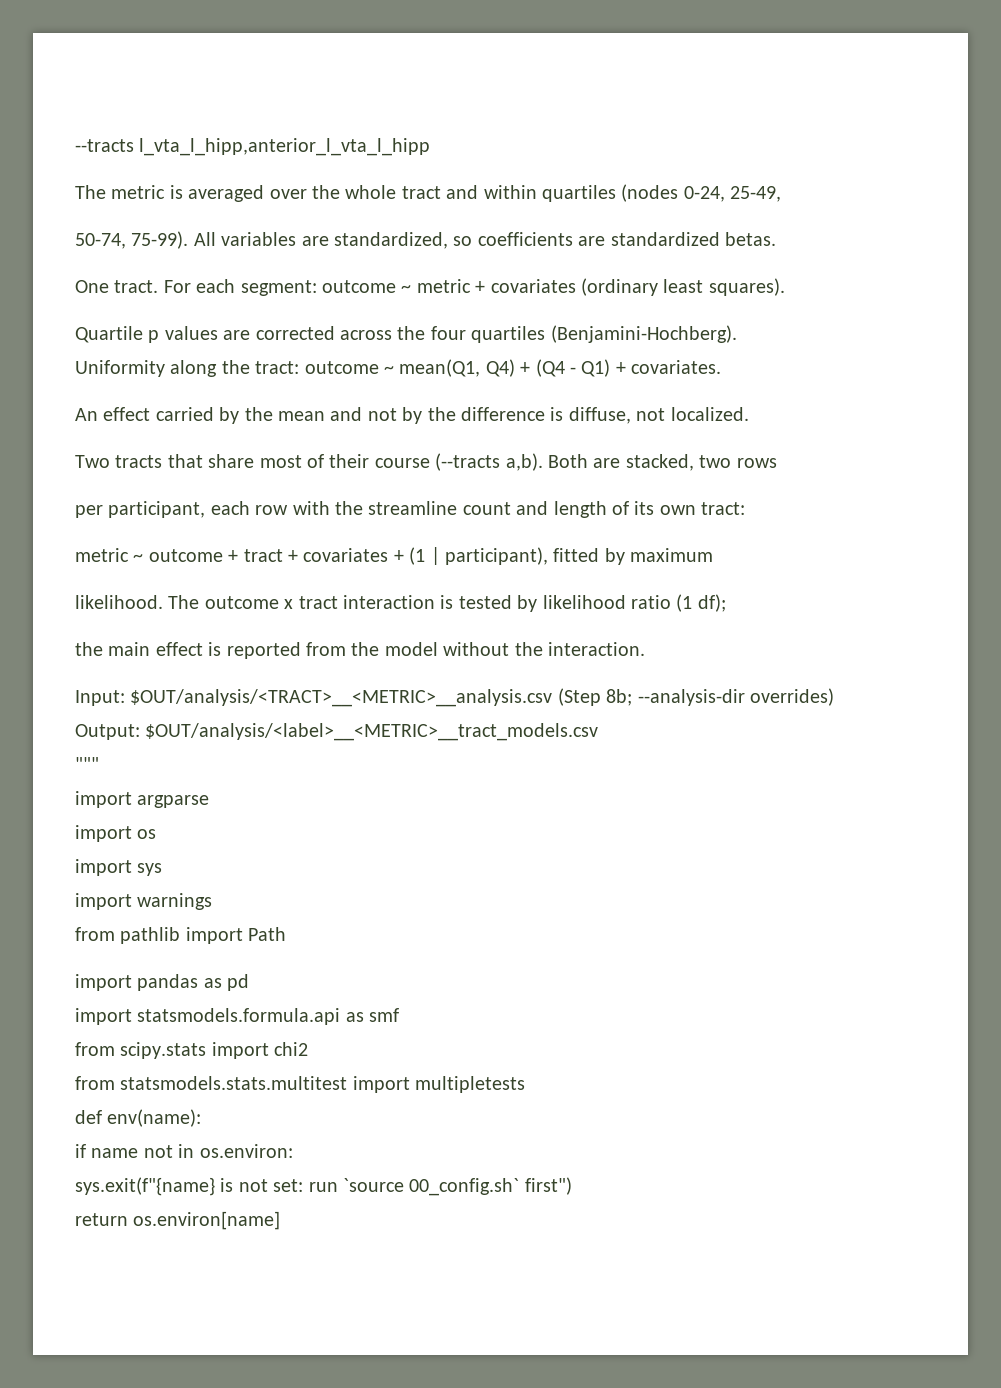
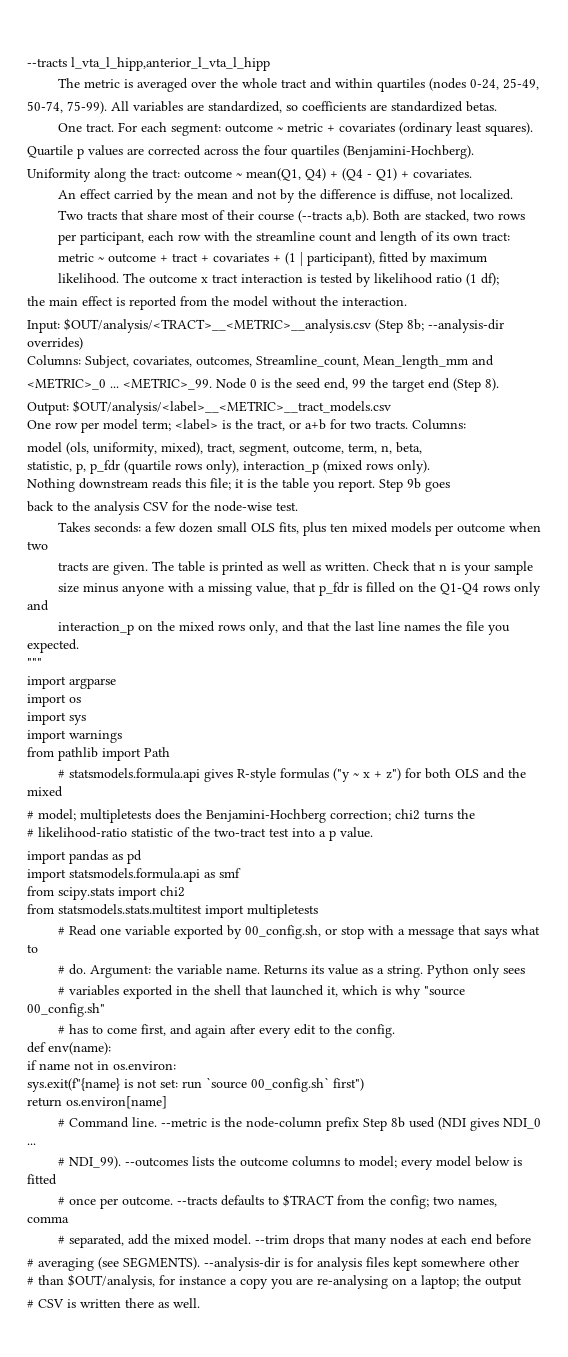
[75,723,599,741] Output: $OUT/analysis/<label>__<METRIC>__tract_models.csv -> [27,355,494,369] [27,378,499,392] [27,400,391,415] [27,419,466,433] [27,442,422,456] [27,460,430,474] [27,478,450,492] [27,501,298,515] [57,522,541,536] [27,541,48,550] [57,561,533,575] [57,582,541,596] [27,600,49,611] [57,621,510,635] [27,639,79,653] Columns: Subject, covariates, outcomes, Streamline_count, Mean_length_mm and // <METRIC>_0 ... <METRIC>_99. Node 0 is the seed end, 99 the target end (Step 8). // Output: $OUT/analysis/<label>__<METRIC>__tract_models.csv // One row per model term; <label> is the tract, or a+b for two tracts. Columns: // model (ols, uniformity, mixed), tract, segment, outcome, term, n, beta, // statistic, p, p_fdr (quartile rows only), interaction_p (mixed rows only). // Nothing downstream reads this file; it is the table you report. Step 9b goes // back to the analysis CSV for the node-wise test. // Takes seconds: a few dozen small OLS fits, plus ten mixed models per outcome when two // tracts are given. The table is printed as well as written. Check that n is your sample // size minus anyone with a missing value, that p_fdr is filled on the Q1-Q4 rows only and // interaction_p on the mixed rows only, and that the last line names the file you expected.
(287, 934) none -> [57,768,526,782] [27,786,63,797] [27,809,475,823] [27,827,373,841] // # statsmodels.formula.api gives R-style formulas ("y ~ x + z") for both OLS and the mixed // # model; multipletests does the Benjamini-Hochberg correction; chi2 turns the // # likelihood-ratio statistic of the two-tract test into a p value.
(526, 1084) none -> [57,925,540,939] [27,944,38,953] [57,964,525,978] [57,985,465,999] [27,1003,105,1017] [57,1024,395,1038] // # Read one variable exported by 00_config.sh, or stop with a message that says what to // # do. Argument: the variable name. Returns its value as a string. Python only sees // # variables exported in the shell that launched it, which is why "source 00_config.sh" // # has to come first, and again after every edit to the config.
(281, 1220) none -> [57,1117,541,1131] [27,1143,36,1145] [57,1156,522,1170] [27,1174,57,1185] [57,1194,497,1209] [27,1216,69,1223] [57,1234,531,1248] [27,1257,519,1271] [27,1274,522,1289] [27,1298,200,1308] // # Command line. --metric is the node-column prefix Step 8b used (NDI gives NDI_0 ... // # NDI_99). --outcomes lists the outcome columns to model; every model below is fitted // # once per outcome. --tracts defaults to $TRACT from the config; two names, comma // # separated, add the mixed model. --trim drops that many nodes at each end before // # averaging (see SEGMENTS). --analysis-dir is for analysis files kept somewhere other // # than $OUT/analysis, for instance a copy you are re-analysing on a laptop; the output // # CSV is written there as well.

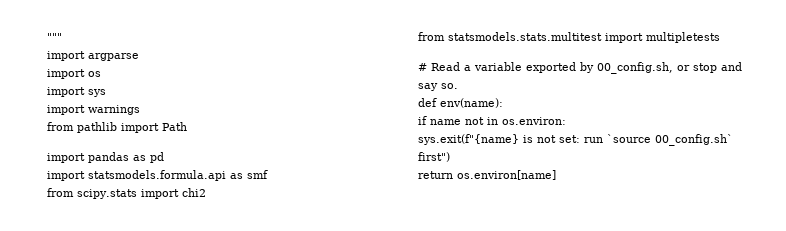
[27,57,270,71] [57,78,539,92] [27,101,497,114] [57,122,533,136] [27,145,474,159] [27,168,472,182] [57,189,513,203] [57,210,525,223] [57,231,510,245] [57,252,487,266] [57,273,499,287] [27,296,407,310] [27,318,504,333] [27,337,83,350] [27,355,494,369] [27,378,499,392] [27,400,391,415] [27,419,466,433] [27,442,422,456] [27,460,430,474] [27,478,450,492] [27,501,298,515] [57,522,541,536] [27,541,48,550] [57,561,533,575] [57,582,541,596] [27,600,49,611] [57,621,510,635] [27,639,79,653] --tracts l_vta_l_hipp,anterior_l_vta_l_hipp // The metric is averaged over the whole tract and within quartiles (nodes 0-24, 25-49, // 50-74, 75-99). All variables are standardized, so coefficients are standardized betas. // One tract. For each segment: outcome ~ metric + covariates (ordinary least squares). // Quartile p values are corrected across the four quartiles (Benjamini-Hochberg). // Uniformity along the tract: outcome ~ mean(Q1, Q4) + (Q4 - Q1) + covariates. // An effect carried by the mean and not by the difference is diffuse, not localized. // Two tracts that share most of their course (--tracts a,b). Both are stacked, two rows // per participant, each row with the streamline count and length of its own tract: // metric ~ outcome + tract + covariates + (1 | participant), fitted by maximum // likelihood. The outcome x tract interaction is tested by likelihood ratio (1 df); // the main effect is reported from the model without the interaction. // Input: $OUT/analysis/<TRACT>__<METRIC>__analysis.csv (Step 8b; --analysis-dir overrides) // Columns: Subject, covariates, outcomes, Streamline_count, Mean_length_mm and // <METRIC>_0 ... <METRIC>_99. Node 0 is the seed end, 99 the target end (Step 8). // Output: $OUT/analysis/<label>__<METRIC>__tract_models.csv // One row per model term; <label> is the tract, or a+b for two tracts. Columns: // model (ols, uniformity, mixed), tract, segment, outcome, term, n, beta, // statistic, p, p_fdr (quartile rows only), interaction_p (mixed rows only). // Nothing downstream reads this file; it is the table you report. Step 9b goes // back to the analysis CSV for the node-wise test. // Takes seconds: a few dozen small OLS fits, plus ten mixed models per outcome when two // tracts are given. The table is printed as well as written. Check that n is your sample // size minus anyone with a missing value, that p_fdr is filled on the Q1-Q4 rows only and // interaction_p on the mixed rows only, and that the last line names the file you expected. // -> (47, 37) none
[57,768,526,782] [27,786,63,797] [27,809,475,823] [27,827,373,841] // # statsmodels.formula.api gives R-style formulas ("y ~ x + z") for both OLS and the mixed // # model; multipletests does the Benjamini-Hochberg correction; chi2 turns the // # likelihood-ratio statistic of the two-tract test into a p value. -> (187, 126) none
[99,928,121,935] one -> [464,65,471,71] a
[367,925,540,939] [27,944,38,953] [57,964,525,978] [57,985,465,999] [27,1003,105,1017] [57,1024,395,1038] with a message that says what to // # do. Argument: the variable name. Returns its value as a string. Python only sees // # variables exported in the shell that launched it, which is why "source 00_config.sh" // # has to come first, and again after every edit to the config. -> [721,62,742,71] [418,83,458,91] and say so.
[57,1117,541,1131] [27,1143,36,1145] [57,1156,522,1170] [27,1174,57,1185] [57,1194,497,1209] [27,1216,69,1223] [57,1234,531,1248] [27,1257,519,1271] [27,1274,522,1289] [27,1298,200,1308] // # Command line. --metric is the node-column prefix Step 8b used (NDI gives NDI_0 ... // # NDI_99). --outcomes lists the outcome columns to model; every model below is fitted // # once per outcome. --tracts defaults to $TRACT from the config; two names, comma // # separated, add the mixed model. --trim drops that many nodes at each end before // # averaging (see SEGMENTS). --analysis-dir is for analysis files kept somewhere other // # than $OUT/analysis, for instance a copy you are re-analysing on a laptop; the output // # CSV is written there as well. -> (556, 175) none

